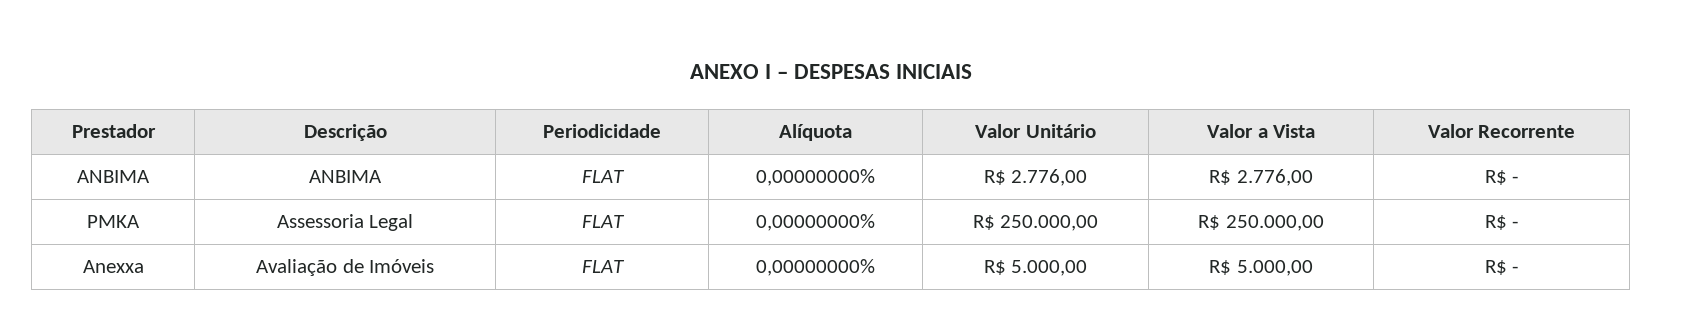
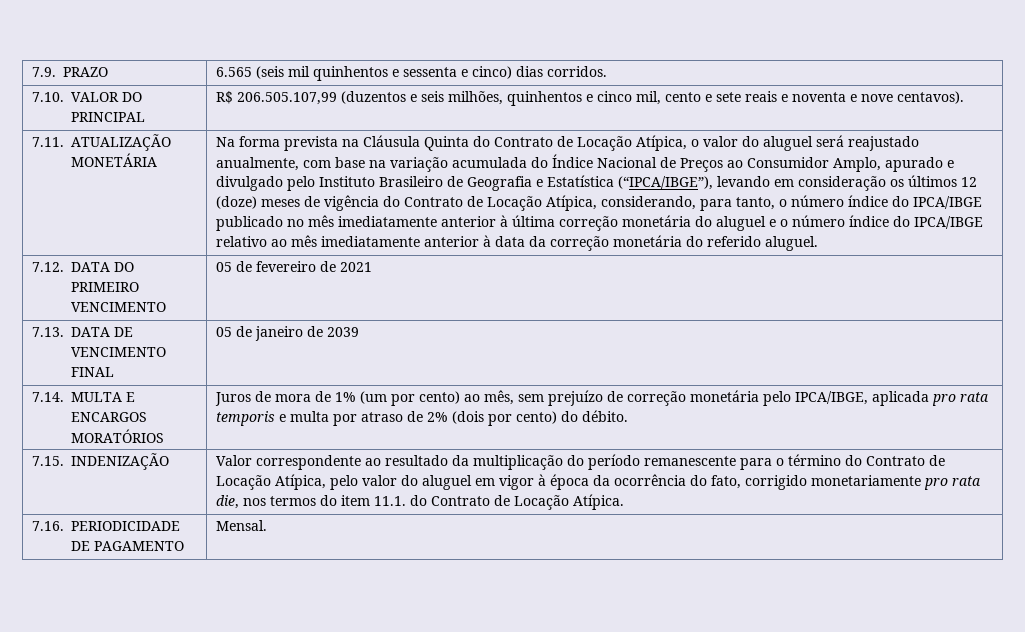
[689,64,973,79] [71,124,156,138] [303,124,387,141] [543,124,661,138] [779,124,852,141] [975,124,1096,138] [1206,124,1316,138] [1427,124,1576,138] [77,170,150,183] [309,170,382,183] [581,170,625,183] [756,169,875,186] [983,169,1088,186] [1209,169,1313,186] [1484,170,1519,185] [87,215,140,228] [276,214,414,231] [581,215,625,228] [756,214,875,231] [972,215,1099,231] [1198,215,1324,231] [1484,215,1519,230] [82,260,144,273] [255,259,435,276] [581,260,625,273] [756,259,875,276] [983,260,1088,276] [1209,260,1313,276] [1484,260,1519,275] ANEXO I – DESPESAS INICIAIS // Prestador | Descrição | Periodicidade | Alíquota | Valor Unitário | Valor a Vista | Valor Recorrente // ANBIMA | ANBIMA | FLAT | 0,00000000% | R$ 2.776,00 | R$ 2.776,00 | R$ - // PMKA | Assessoria Legal | FLAT | 0,00000000% | R$ 250.000,00 | R$ 250.000,00 | R$ - // Anexxa | Avaliação de Imóveis | FLAT | 0,00000000% | R$ 5.000,00 | R$ 5.000,00 | R$ - -> [32,67,109,77] [216,66,608,81] [32,92,143,102] [71,112,146,122] [216,91,965,106] [32,134,172,151] [71,153,158,167] [216,135,920,151] [216,154,955,172] [216,175,978,191] [216,195,983,211] [216,215,984,231] [216,235,819,251] [32,262,135,272] [71,282,140,292] [71,302,167,312] [216,261,373,272] [32,327,134,337] [71,347,167,357] [71,367,115,377] [216,326,360,341] [32,392,136,402] [71,412,148,422] [71,429,165,443] [215,390,990,406] [216,410,629,426] [32,453,170,470] [216,454,946,470] [216,474,982,490] [216,494,625,510] [32,521,181,531] [71,541,185,551] [216,520,268,531] 7.9. PRAZO | 6.565 (seis mil quinhentos e sessenta e cinco) dias corridos. // 7.10. VALOR DO PRINCIPAL | R$ 206.505.107,99 (duzentos e seis milhões, quinhentos e cinco mil, cento e sete reais e noventa e nove centavos). // 7.11. ATUALIZAÇÃO MONETÁRIA | Na forma prevista na Cláusula Quinta do Contrato de Locação Atípica, o valor do aluguel será reajustado anualmente, com base na variação acumulada do Índice Nacional de Preços ao Consumidor Amplo, apurado e divulgado pelo Instituto Brasileiro de Geografia e Estatística (“IPCA/IBGE”), levando em consideração os últimos 12 (doze) meses de vigência do Contrato de Locação Atípica, considerando, para tanto, o número índice do IPCA/IBGE publicado no mês imediatamente anterior à última correção monetária do aluguel e o número índice do IPCA/IBGE relativo ao mês imediatamente anterior à data da correção monetária do referido aluguel. // 7.12. DATA DO PRIMEIRO VENCIMENTO | 05 de fevereiro de 2021 // 7.13. DATA DE VENCIMENTO FINAL | 05 de janeiro de 2039 // 7.14. MULTA E ENCARGOS MORATÓRIOS | Juros de mora de 1% (um por cento) ao mês, sem prejuízo de correção monetária pelo IPCA/IBGE, aplicada pro rata temporis e multa por atraso de 2% (dois por cento) do débito. // 7.15. INDENIZAÇÃO | Valor correspondente ao resultado da multiplicação do período remanescente para o término do Contrato de Locação Atípica, pelo valor do aluguel em vigor à época da ocorrência do fato, corrigido monetariamente pro rata die, nos termos do item 11.1. do Contrato de Locação Atípica. // 7.16. PERIODICIDADE DE PAGAMENTO | Mensal.

